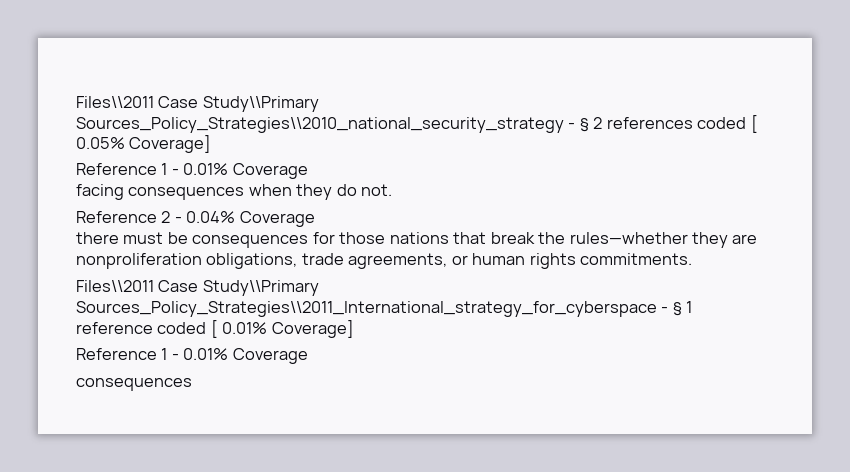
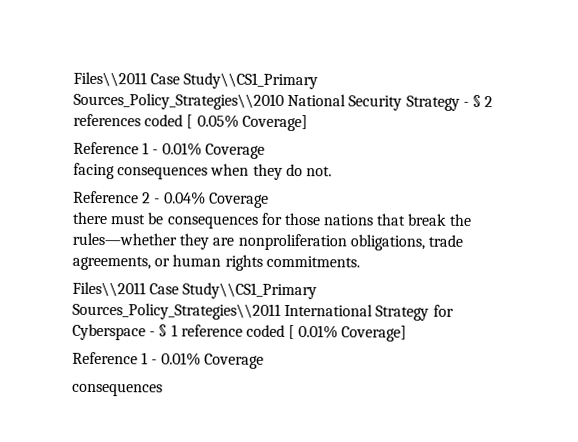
[76,96,319,112] [76,117,564,133] Files\\2011 Case Study\\Primary Sources_Policy_Strategies\\2010_national_security_strategy -> [73,71,319,90] [73,92,460,111] Files\\2011 Case Study\\CS1_Primary Sources_Policy_Strategies\\2010 National Security Strategy
[202,280,319,296] [76,301,657,317] Study\\Primary Sources_Policy_Strategies\\2011_International_strategy_for_cyberspace -> [182,282,318,300] [72,302,454,321] [72,323,146,341] Study\\CS1_Primary Sources_Policy_Strategies\\2011 International Strategy for Cyberspace

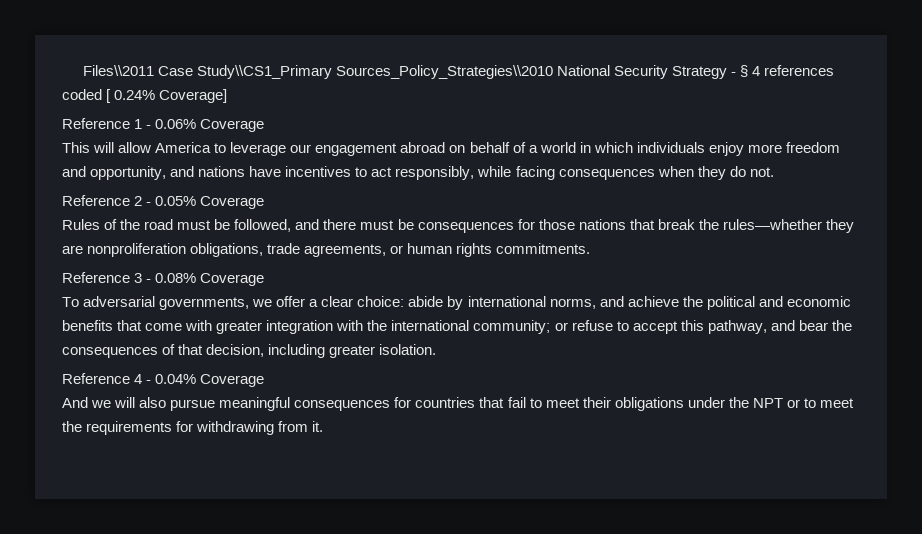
[484,96,494,108] 2 -> [752,66,761,76] 4
[196,114,308,132] [73,141,265,159] 0.05% Coverage] // Reference 1 - 0.01% Coverage // -> [114,89,228,103] [62,118,265,132] [62,142,840,156] [62,166,512,180] 0.24% Coverage] // Reference 1 - 0.06% Coverage // This will allow America to leverage our engagement abroad on behalf of a world in which individuals enjoy more freedom and opportunity, and nations have incentives to act responsibly, while
[163,191,269,208] 0.04% Coverage // -> [155,196,265,209] [62,219,320,232] 0.05% Coverage // Rules of the road must be followed, and
[72,281,318,300] [72,302,454,321] [72,323,408,342] [72,351,264,369] [72,382,163,397] Files\\2011 Case Study\\CS1_Primary Sources_Policy_Strategies\\2011 International Strategy for Cyberspace - § 1 reference coded [ 0.01% Coverage] // Reference 1 - 0.01% Coverage // consequences -> [62,272,265,286] [62,296,851,310] [62,320,852,334] [62,344,437,358] [62,373,265,387] [62,397,854,411] [62,421,324,435] Reference 3 - 0.08% Coverage // To adversarial governments, we offer a clear choice: abide by international norms, and achieve the political and economic benefits that come with greater integration with the international community; or refuse to accept this pathway, and bear the consequences of that decision, including greater isolation. // Reference 4 - 0.04% Coverage // And we will also pursue meaningful consequences for countries that fail to meet their obligations under the NPT or to meet the requirements for withdrawing from it.

